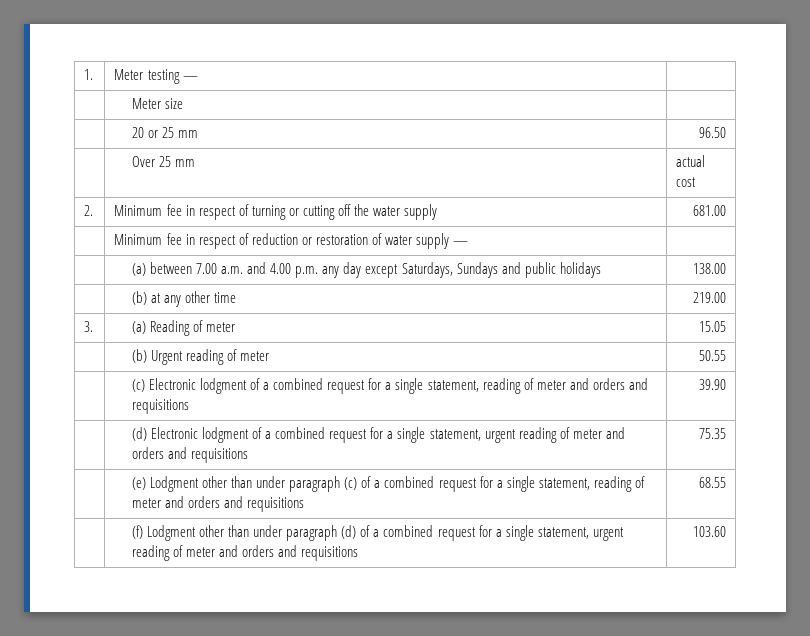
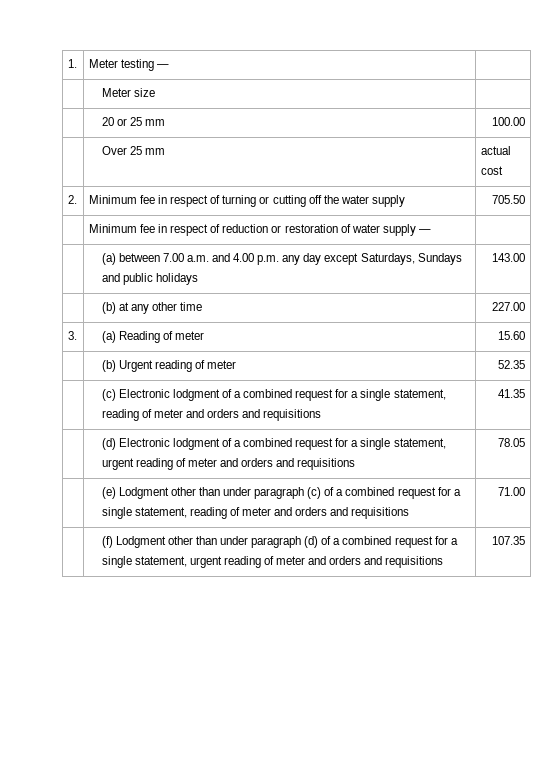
[698,127,726,138] 96.50 -> [492,117,526,126] 100.00
[692,205,726,216] 681.00 -> [492,195,526,204] 705.50
[692,263,726,274] 138.00 -> [492,253,526,262] 143.00
[692,292,726,303] 219.00 -> [492,302,526,311] 227.00
[698,321,726,332] 15.05 -> [498,331,526,340] 15.60
[698,350,726,361] 50.55 -> [498,360,526,369] 52.35
[698,379,726,390] 39.90 -> [498,389,526,398] 41.35
[698,428,726,439] 75.35 -> [498,438,526,447] 78.05
[698,477,726,488] 68.55 -> [498,487,526,496] 71.00
[692,526,726,537] 103.60 -> [492,536,526,545] 107.35

